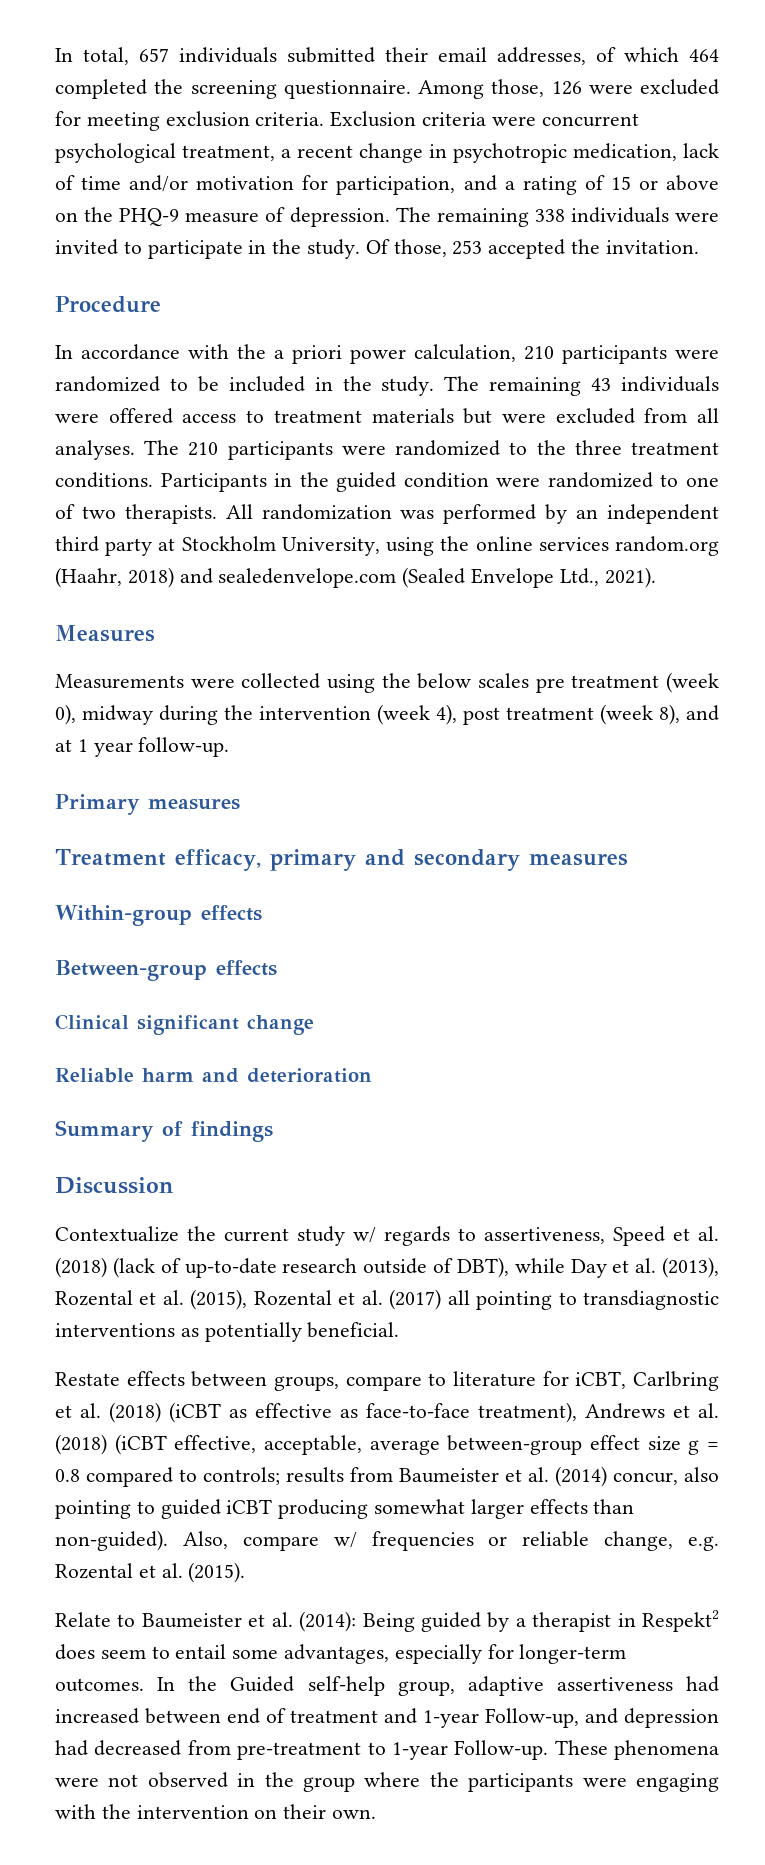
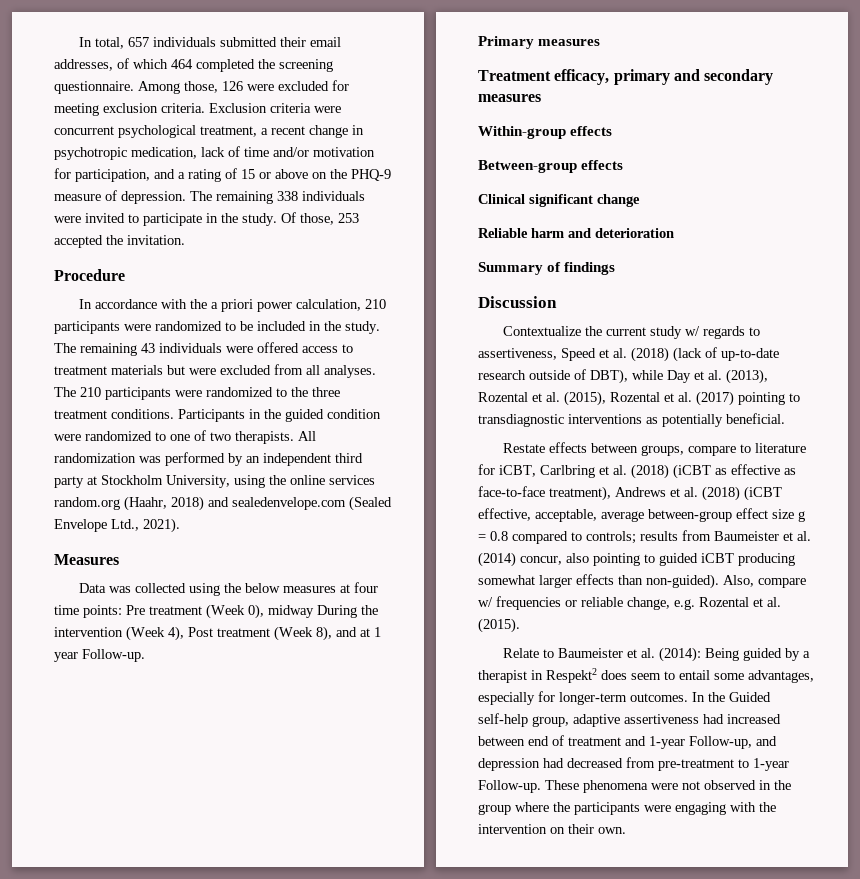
[55,674,235,689] Measurements were -> [78,583,131,593] Data was
[478,672,719,693] scales pre treatment (week -> [282,582,378,593] [54,604,245,619] measures at four time points: Pre treatment (Week
[159,704,653,725] during the intervention (week 4), post treatment (week -> [317,605,378,618] [54,626,313,641] During the intervention (Week 4), Post treatment (Week
[138,737,230,757] follow-up. -> [82,649,145,662] Follow-up.
[447,1290,470,1305] all -> (734, 398) none

